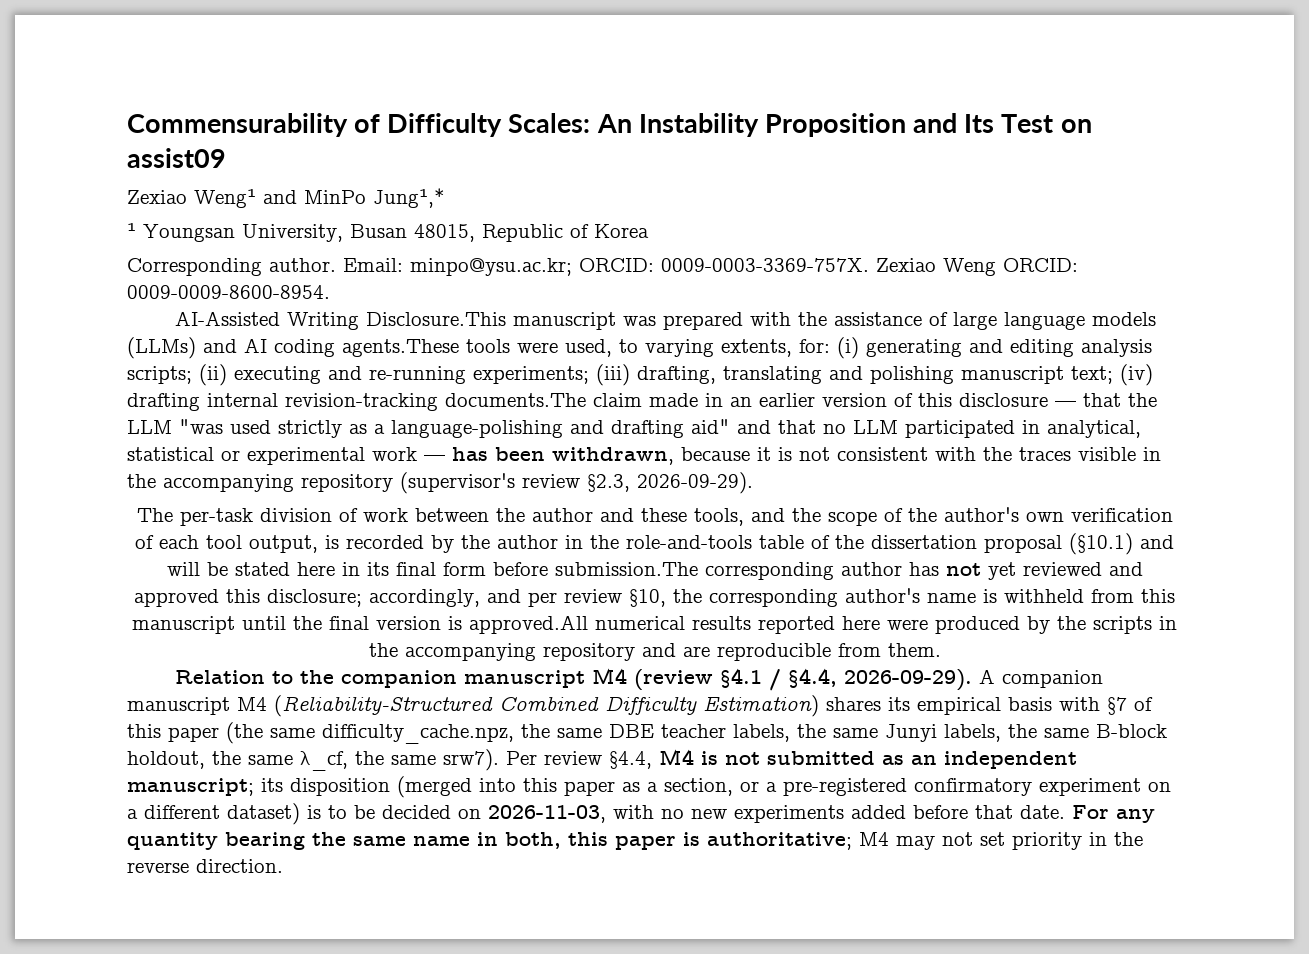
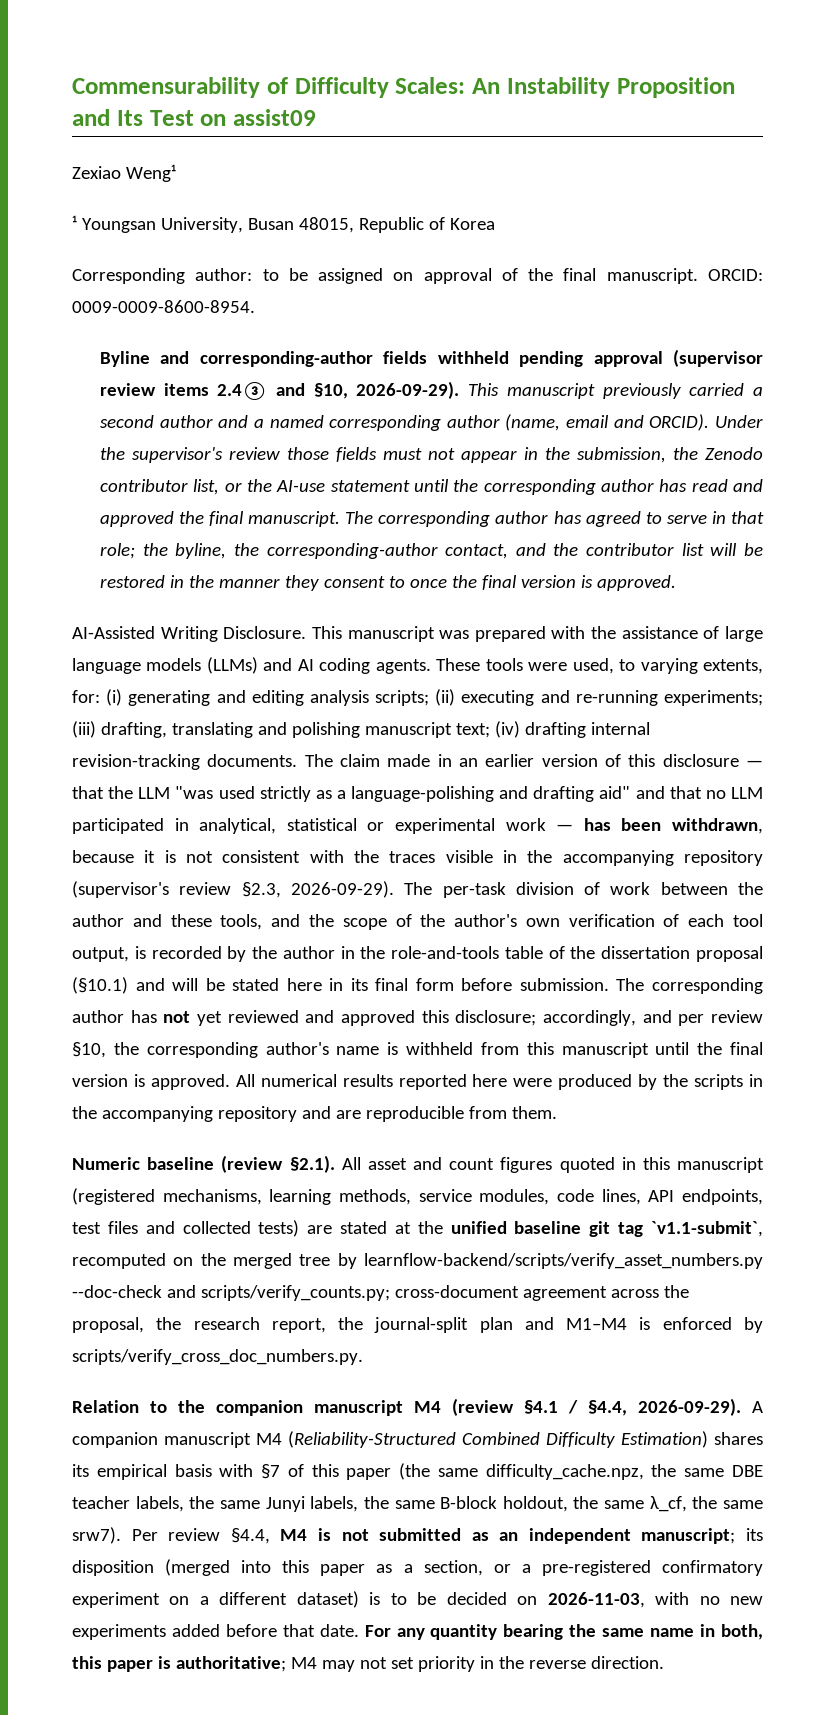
[263,188,445,208] and MinPo Jung¹,* -> (176, 173) none
[269,258,1078,276] [127,285,330,299] author. Email: minpo@ysu.ac.kr; ORCID: 0009-0003-3369-757X. Zexiao Weng ORCID: 0009-0009-8600-8954. -> [195,268,763,284] [72,300,255,313] [99,349,763,367] [99,381,763,400] [99,414,763,431] [99,447,763,463] [99,479,763,495] [99,511,764,527] [99,543,763,559] [99,575,676,591] author: to be assigned on approval of the final manuscript. ORCID: 0009-0009-8600-8954. // Byline and corresponding-author fields withheld pending approval (supervisor review items 2.4③ and §10, 2026-09-29). This manuscript previously carried a second author and a named corresponding author (name, email and ORCID). Under the supervisor's review those fields must not appear in the submission, the Zenodo contributor list, or the AI-use statement until the corresponding author has read and approved the final manuscript. The corresponding author has agreed to serve in that role; the byline, the corresponding-author contact, and the contributor list will be restored in the manner they consent to once the final version is approved.
[366,312,507,326] Disclosure.This -> [223,626,342,639] Disclosure. This
[342,339,459,357] agents.These -> [375,658,481,674] agents. These
[445,393,586,407] documents.The -> [207,754,333,767] documents. The
(753, 483) // -> (394, 889) none
[554,562,698,576] submission.The -> [519,978,645,991] submission. The
[469,615,588,634] approved.All -> [150,1074,255,1090] approved. All
(941, 650) none -> [72,1155,764,1173] [72,1188,763,1205] [72,1220,763,1237] [72,1253,763,1269] [72,1285,689,1301] [72,1317,763,1333] [72,1349,363,1365] // Numeric baseline (review §2.1). All asset and count figures quoted in this manuscript (registered mechanisms, learning methods, service modules, code lines, API endpoints, test files and collected tests) are stated at the unified baseline git tag `v1.1-submit`, recomputed on the merged tree by learnflow-backend/scripts/verify_asset_numbers.py --doc-check and scripts/verify_counts.py; cross-document agreement across the proposal, the research report, the journal-split plan and M1–M4 is enforced by scripts/verify_cross_doc_numbers.py.

